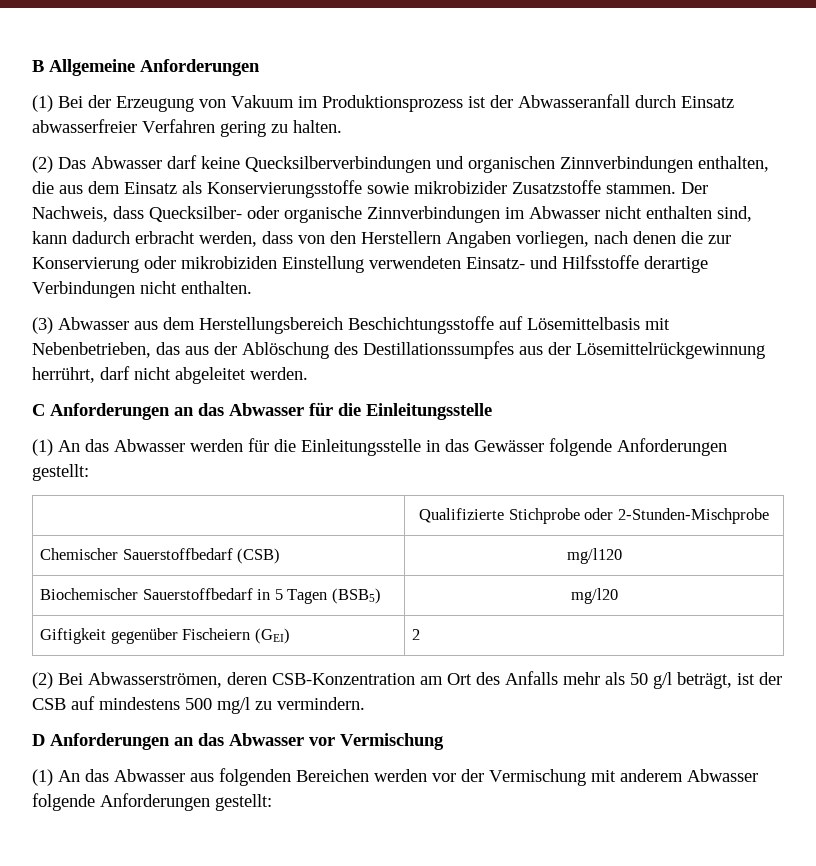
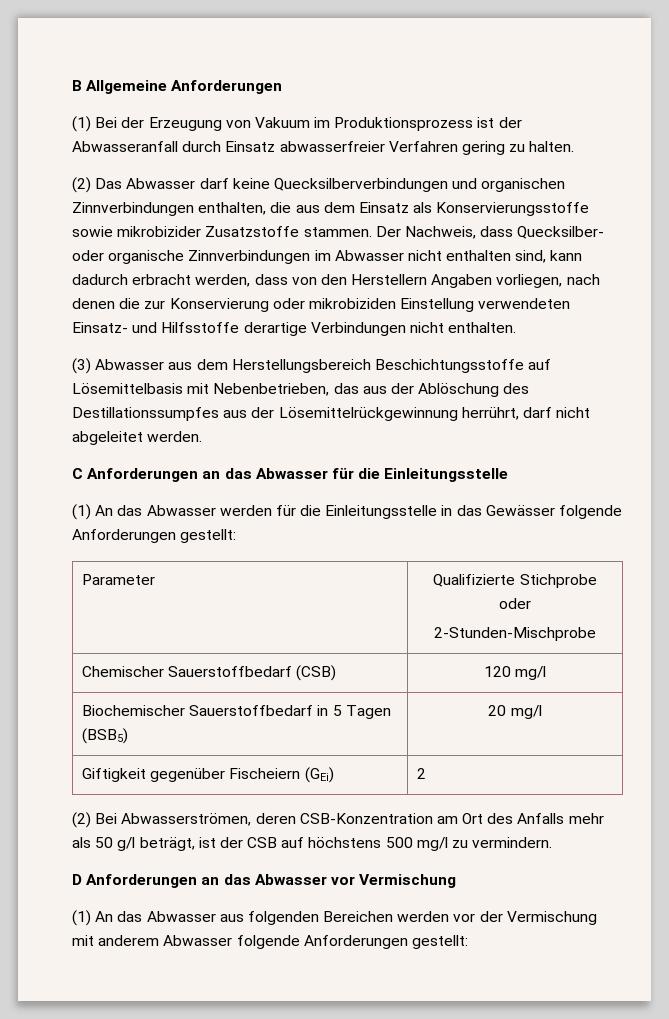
(89, 472) none -> [81,574,155,585] Parameter
(614, 514) none -> (531, 603) //
[566,548,622,564] mg/l120 -> [483,666,547,680] 120 mg/l
[570,588,618,604] mg/l20 -> [488,705,542,719] 20 mg/l
[254,628,290,644] (GEI) -> [304,767,334,783] (GEi)
[99,697,180,710] mindestens -> [308,837,382,848] höchstens

